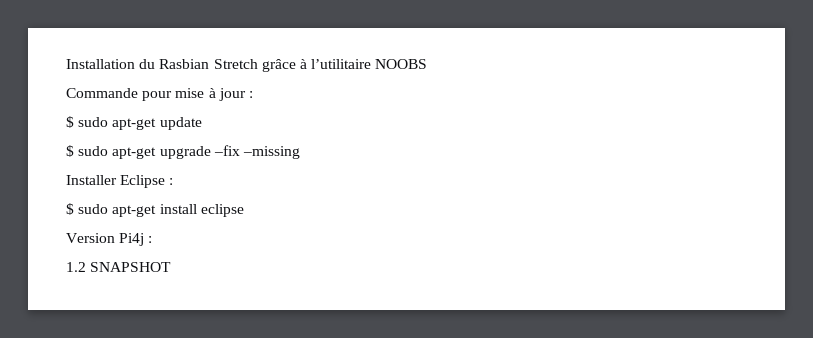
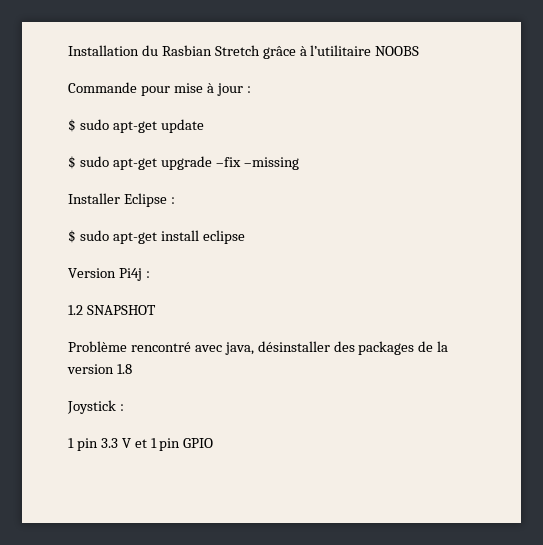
(172, 267) none -> [68,341,449,355] [67,364,132,374] [67,400,124,414] [68,438,214,451] // Problème rencontré avec java, désinstaller des packages de la version 1.8 // Joystick : // 1 pin 3.3 V et 1 pin GPIO

